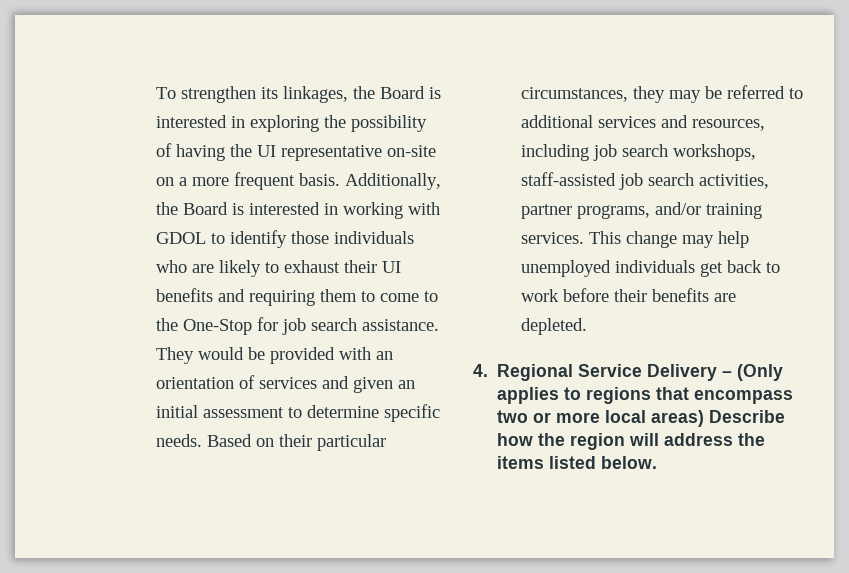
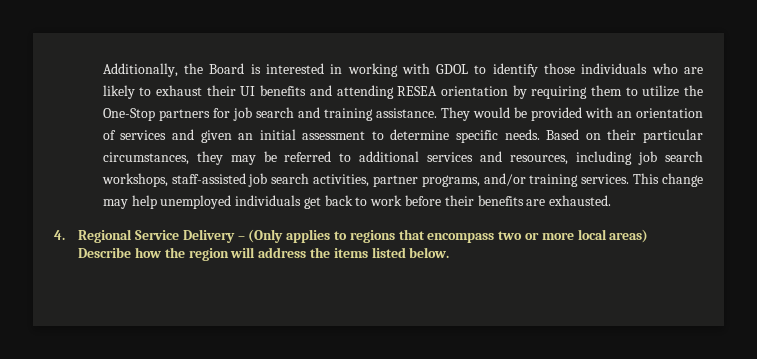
[156,86,442,103] [156,115,428,132] [156,143,437,161] [156,172,341,190] To strengthen its linkages, the Board is interested in exploring the possibility of having the UI representative on-site on a more frequent basis. -> (102, 70) none
(246, 295) none -> [336,85,527,99] attending RESEA orientation by
[380,291,439,302] come to -> [642,85,680,97] utilize
(253, 327) none -> [158,109,210,121] partners
(358, 324) none -> [297,107,373,121] and training
[521,318,588,335] depleted. -> [549,195,612,206] exhausted.

